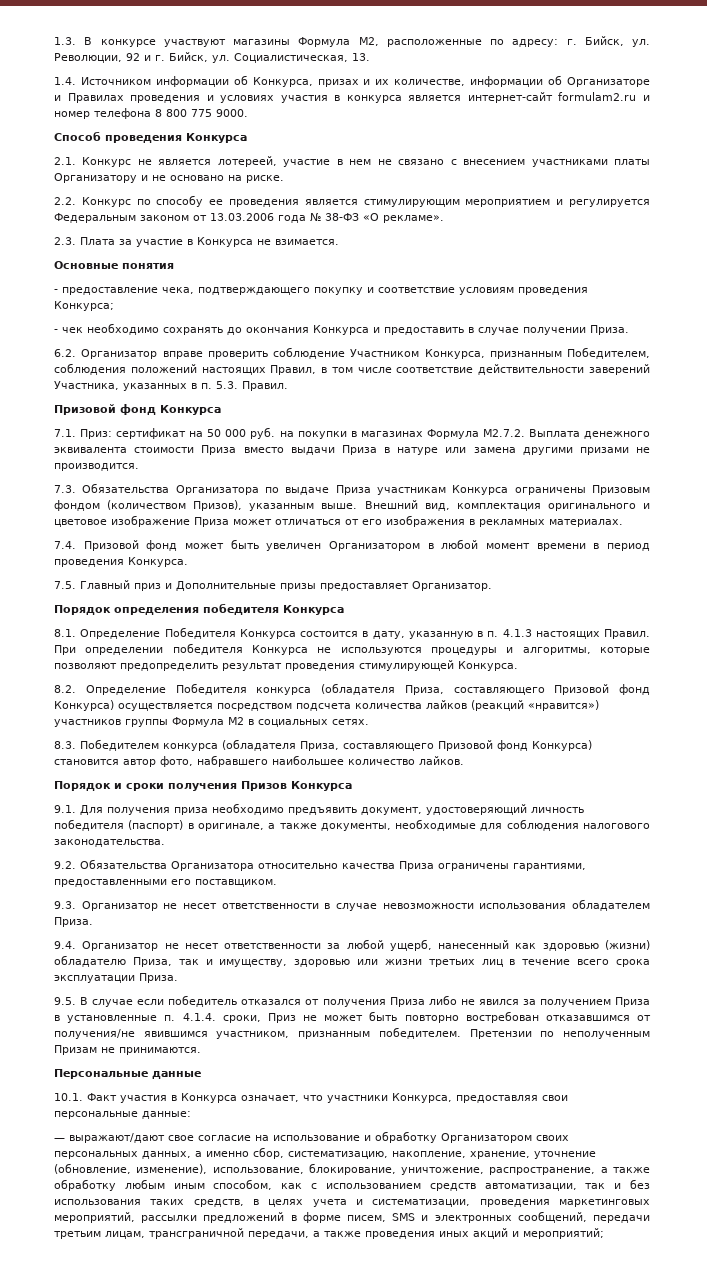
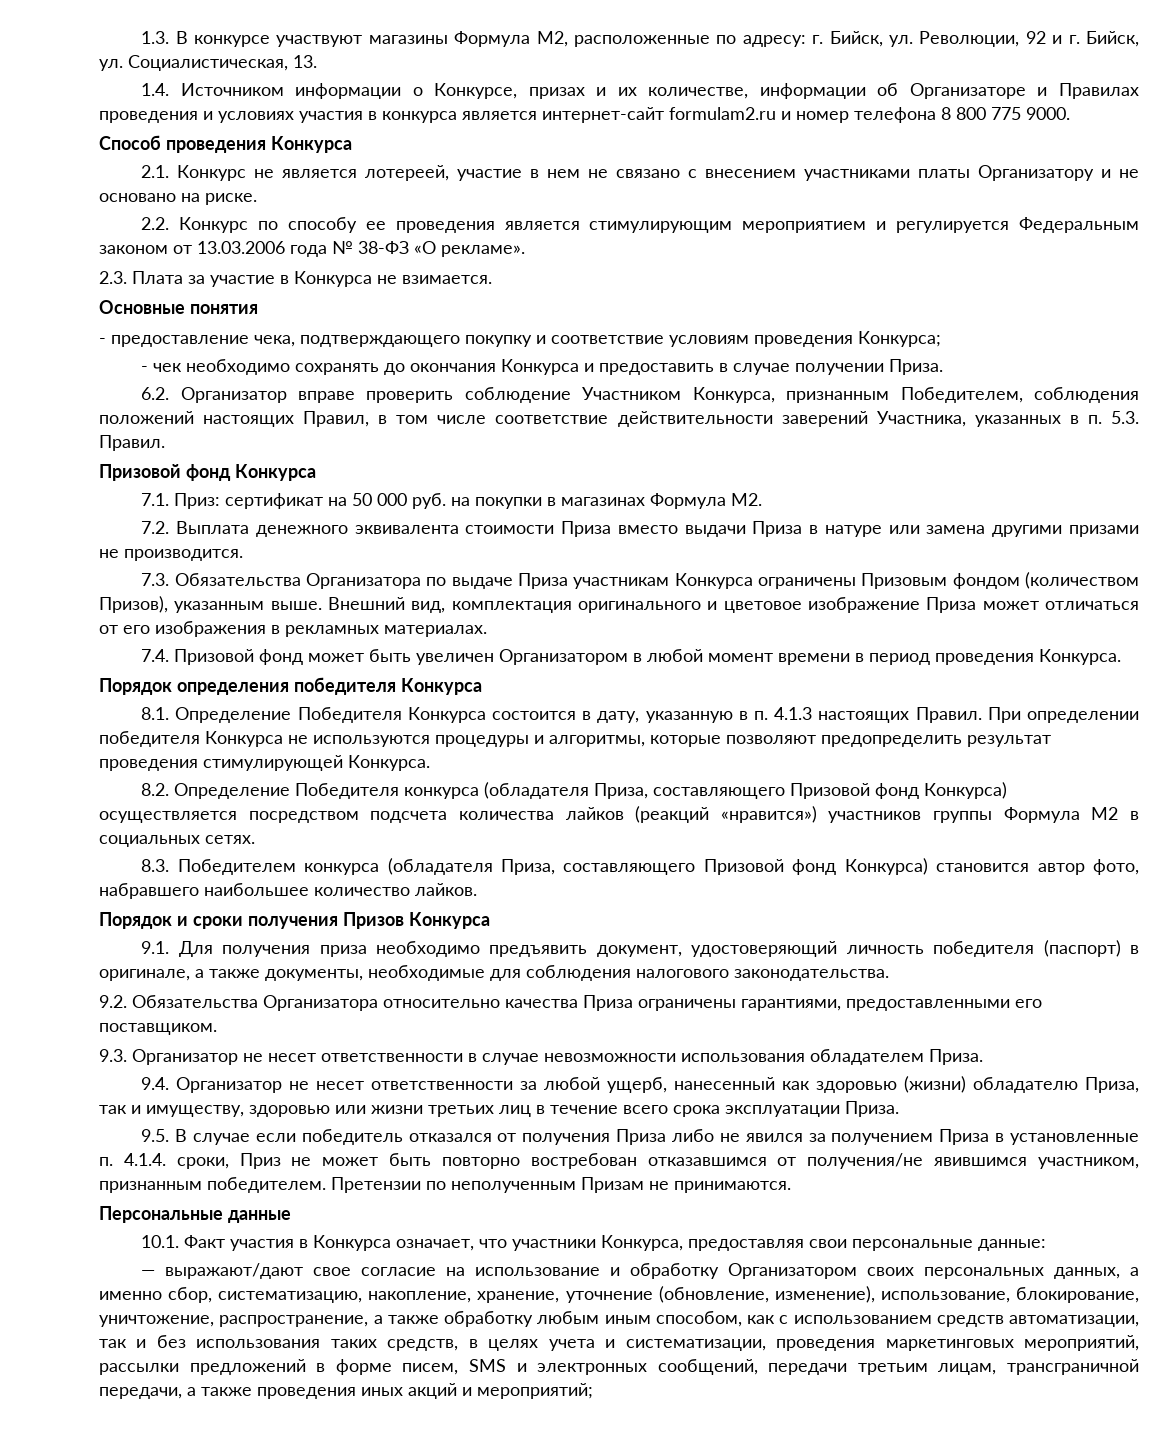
[233,75,313,87] об Конкурса, -> [412,83,518,99] о Конкурсе,
[482,429,525,437] М2.7.2. -> [731,493,763,506] [141,521,170,534] М2. // 7.2.
[54,580,492,591] // 7.5. Главный приз и Дополнительные призы предоставляет Организатор. -> (1122, 657) none

